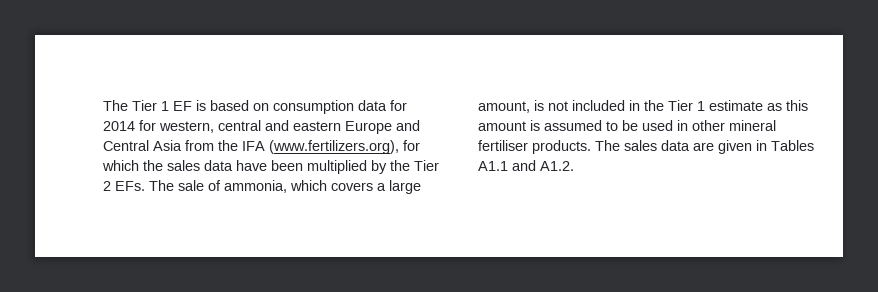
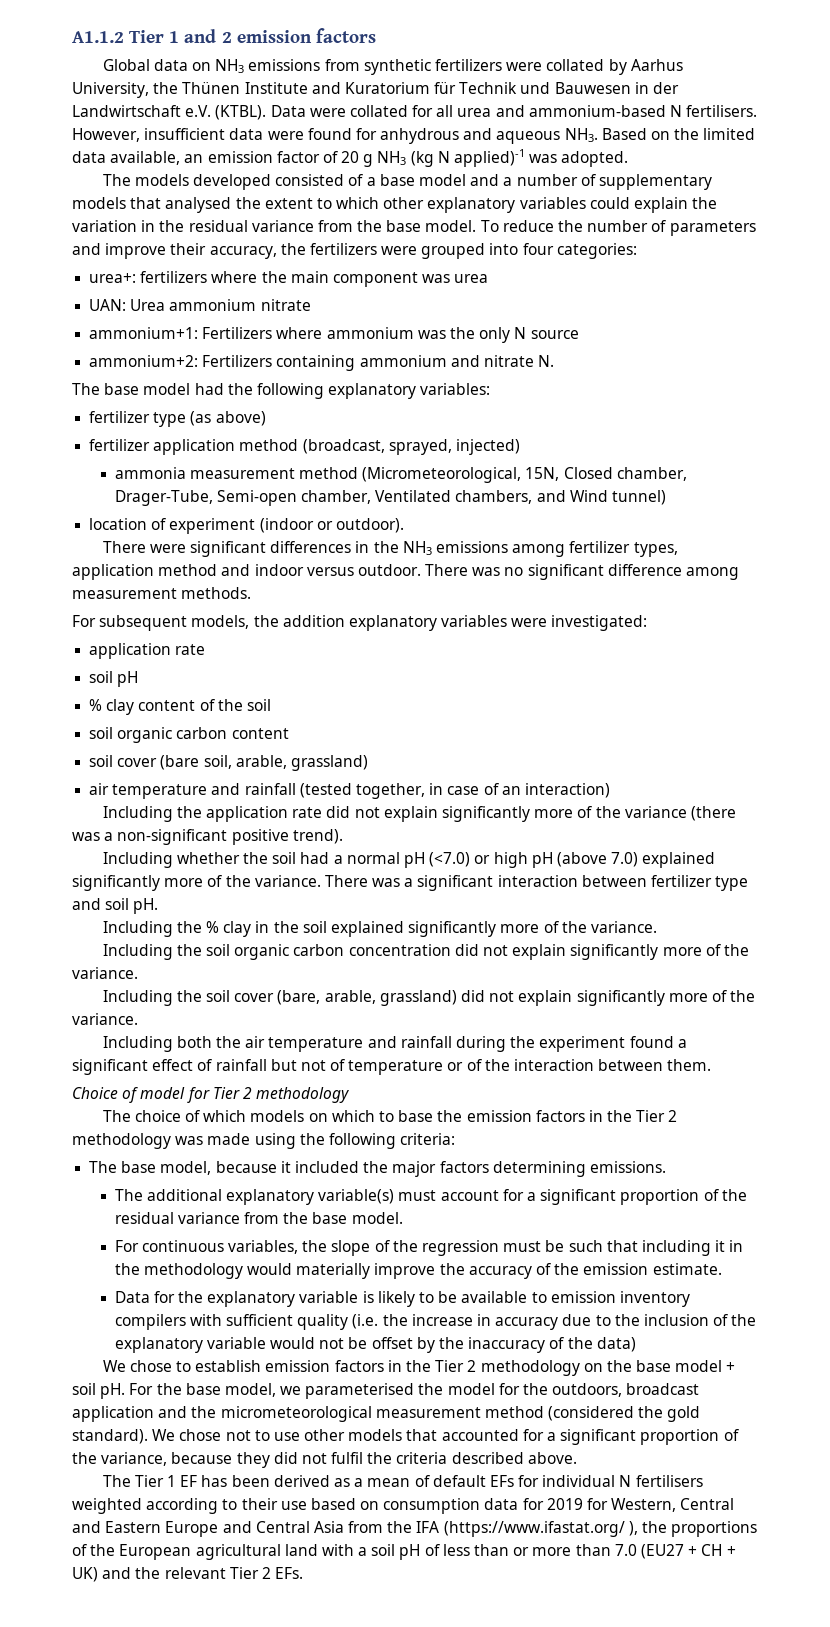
[103,100,206,111] The Tier 1 EF is -> [72,28,376,43] [102,59,683,75] [72,82,680,98] [72,105,758,120] [72,128,756,144] [72,149,629,167] [102,174,712,190] [72,197,718,213] [72,220,756,236] [72,243,637,259] [89,271,489,287] [89,299,311,311] [89,327,579,343] [89,355,555,371] [72,383,491,399] [89,411,266,427] [89,439,520,455] [114,467,687,483] [114,490,667,506] [89,518,404,534] [102,541,678,557] [72,564,740,580] [72,587,252,599] [72,615,648,631] [89,643,206,659] [89,671,139,687] [89,699,271,715] [89,727,289,743] [89,755,368,771] [89,783,610,799] [102,806,736,822] [72,829,343,845] [102,852,716,868] [72,875,749,891] [72,898,159,914] [102,921,657,937] [102,944,749,960] [72,967,138,979] [102,990,756,1006] [72,1013,138,1025] [102,1036,687,1052] [72,1059,712,1075] [72,1087,350,1103] [102,1110,678,1122] [72,1133,456,1149] [89,1161,666,1177] [114,1189,747,1205] [114,1212,403,1224] [114,1240,744,1256] [114,1263,722,1279] [114,1291,690,1307] [114,1314,757,1330] [114,1337,636,1353] [102,1360,736,1376] [72,1383,700,1399] [72,1406,701,1422] [72,1429,739,1445] [72,1452,577,1468] [102,1475,703,1487] [72,1498,307,1514] A1.1.2 Tier 1 and 2 emission factors // Global data on NH3 emissions from synthetic fertilizers were collated by Aarhus University, the Thünen Institute and Kuratorium für Technik und Bauwesen in der Landwirtschaft e.V. (KTBL). Data were collated for all urea and ammonium-based N fertilisers. However, insufficient data were found for anhydrous and aqueous NH3. Based on the limited data available, an emission factor of 20 g NH3 (kg N applied)-1 was adopted. // The models developed consisted of a base model and a number of supplementary models that analysed the extent to which other explanatory variables could explain the variation in the residual variance from the base model. To reduce the number of parameters and improve their accuracy, the fertilizers were grouped into four categories: // urea+: fertilizers where the main component was urea // UAN: Urea ammonium nitrate // ammonium+1: Fertilizers where ammonium was the only N source // ammonium+2: Fertilizers containing ammonium and nitrate N. // The base model had the following explanatory variables: // fertilizer type (as above) // fertilizer application method (broadcast, sprayed, injected) // ammonia measurement method (Micrometeorological, 15N, Closed chamber, Drager-Tube, Semi-open chamber, Ventilated chambers, and Wind tunnel) // location of experiment (indoor or outdoor). // There were significant differences in the NH3 emissions among fertilizer types, application method and indoor versus outdoor. There was no significant difference among measurement methods. // For subsequent models, the addition explanatory variables were investigated: // application rate // soil pH // % clay content of the soil // soil organic carbon content // soil cover (bare soil, arable, grassland) // air temperature and rainfall (tested together, in case of an interaction) // Including the application rate did not explain significantly more of the variance (there was a non-significant positive trend). // Including whether the soil had a normal pH (<7.0) or high pH (above 7.0) explained significantly more of the variance. There was a significant interaction between fertilizer type and soil pH. // Including the % clay in the soil explained significantly more of the variance. // Including the soil organic carbon concentration did not explain significantly more of the variance. // Including the soil cover (bare, arable, grassland) did not explain significantly more of the variance. // Including both the air temperature and rainfall during the experiment found a significant effect of rainfall but not of temperature or of the interaction between them. // Choice of model for Tier 2 methodology // The choice of which models on which to base the emission factors in the Tier 2 methodology was made using the following criteria: // The base model, because it included the major factors determining emissions. // The additional explanatory variable(s) must account for a significant proportion of the residual variance from the base model. // For continuous variables, the slope of the regression must be such that including it in the methodology would materially improve the accuracy of the emission estimate. // Data for the explanatory variable is likely to be available to emission inventory compilers with sufficient quality (i.e. the increase in accuracy due to the inclusion of the explanatory variable would not be offset by the inaccuracy of the data) // We chose to establish emission factors in the Tier 2 methodology on the base model + soil pH. For the base model, we parameterised the model for the outdoors, broadcast application and the micrometeorological measurement method (considered the gold standard). We chose not to use other models that accounted for a significant proportion of the variance, because they did not fulfil the criteria described above. // The Tier 1 EF has been derived as a mean of default EFs for individual N fertilisers weighted according to their use
[103,120,341,133] 2014 for western, central and eastern -> [546,1498,735,1512] [72,1521,162,1533] 2019 for Western, Central and Eastern
[269,140,420,154] [102,160,439,174] [103,180,421,194] [478,100,808,113] [478,120,776,131] [478,140,814,154] [478,160,574,171] (www.fertilizers.org), for which the sales data have been multiplied by the Tier 2 EFs. The sale of ammonia, which covers a large amount, is not included in the Tier 1 estimate as this amount is assumed to be used in other mineral fertiliser products. The sales data are given in Tables A1.1 and A1.2. -> [443,1521,758,1537] [72,1544,736,1560] [72,1567,304,1582] (https://www.ifastat.org/ ), the proportions of the European agricultural land with a soil pH of less than or more than 7.0 (EU27 + CH + UK) and the relevant Tier 2 EFs.

